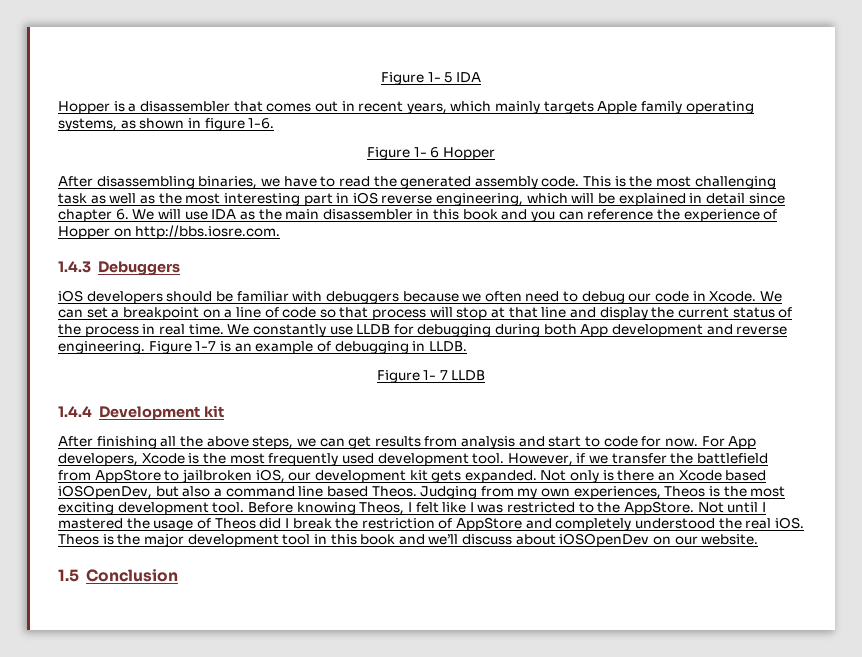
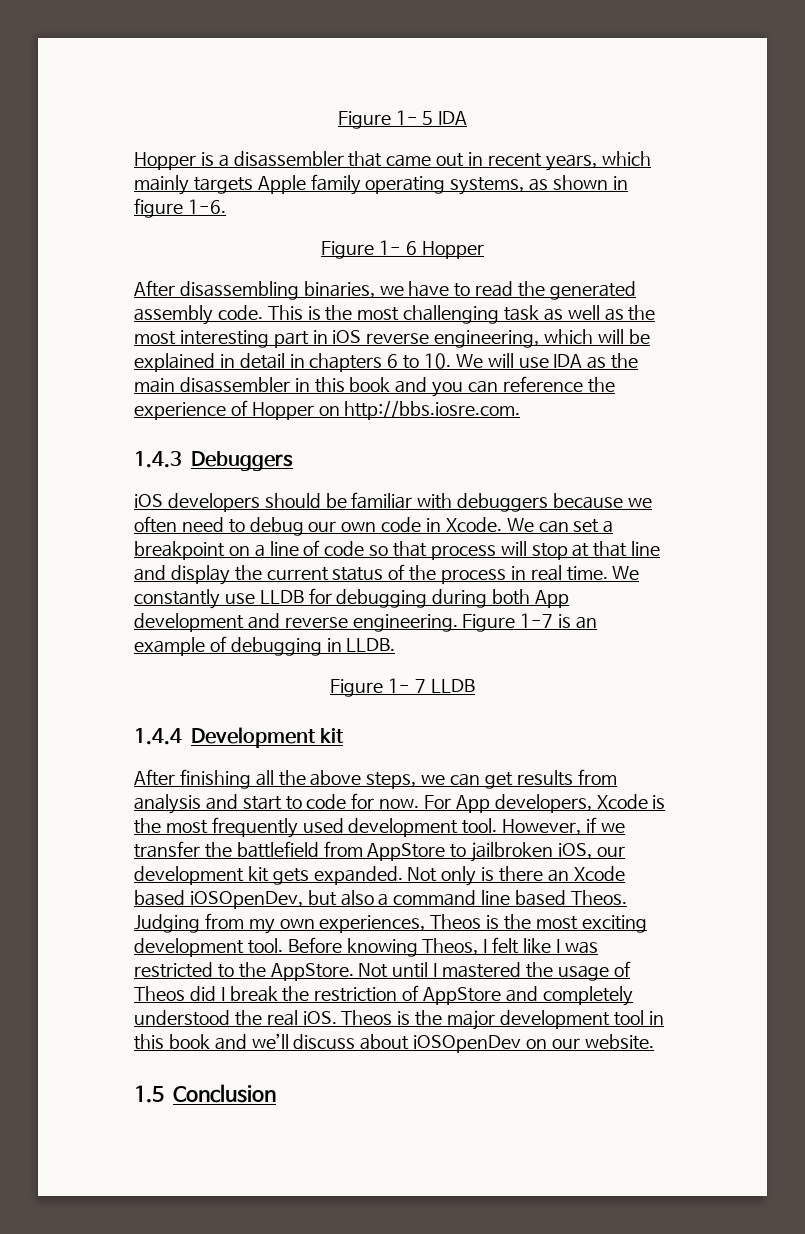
[266,103,312,112] comes -> [386,154,432,167] came
[748,193,785,204] [58,209,129,222] since chapter 6. -> [289,353,452,372] in chapters 6 to 10.
(652, 297) none -> [341,522,377,532] own

